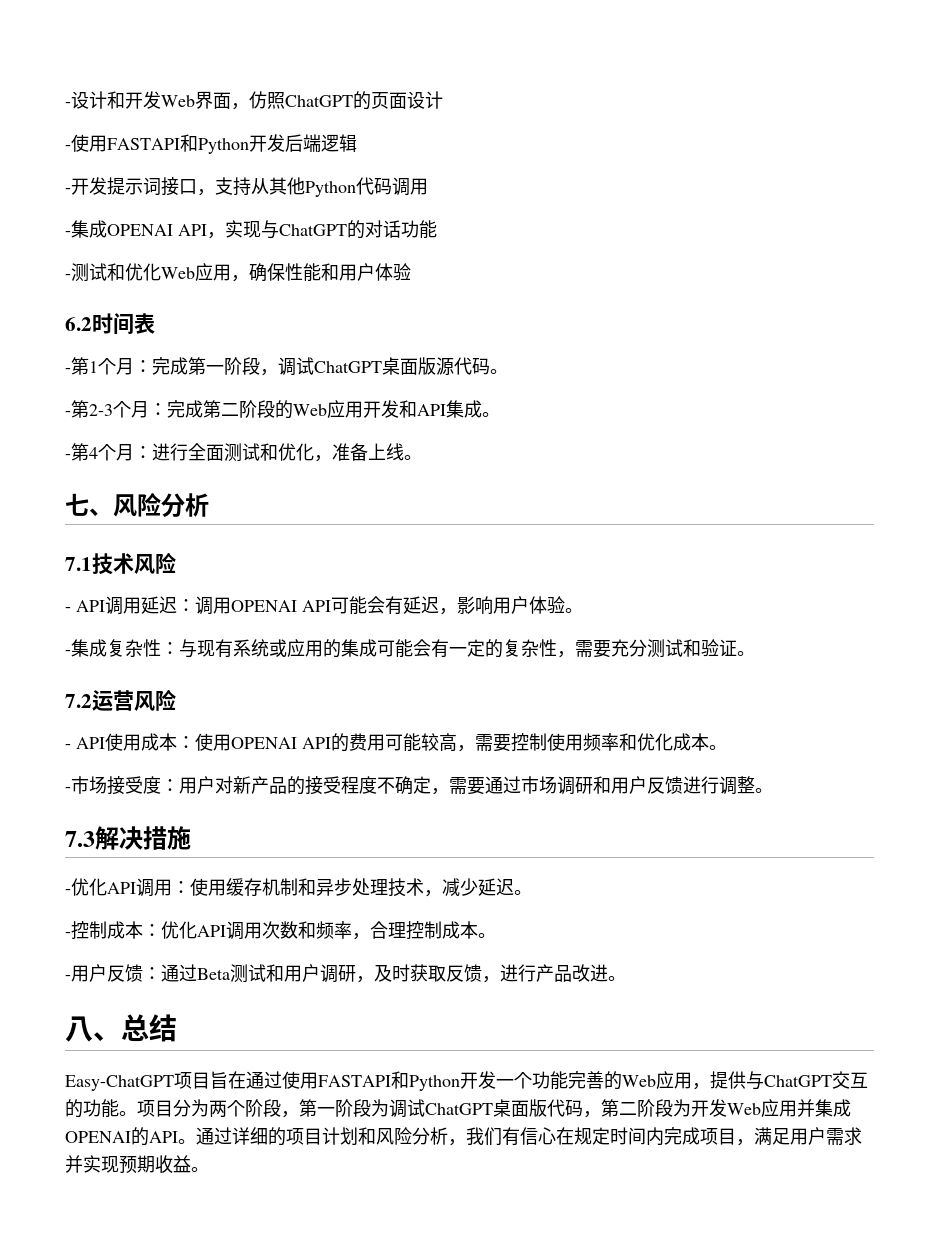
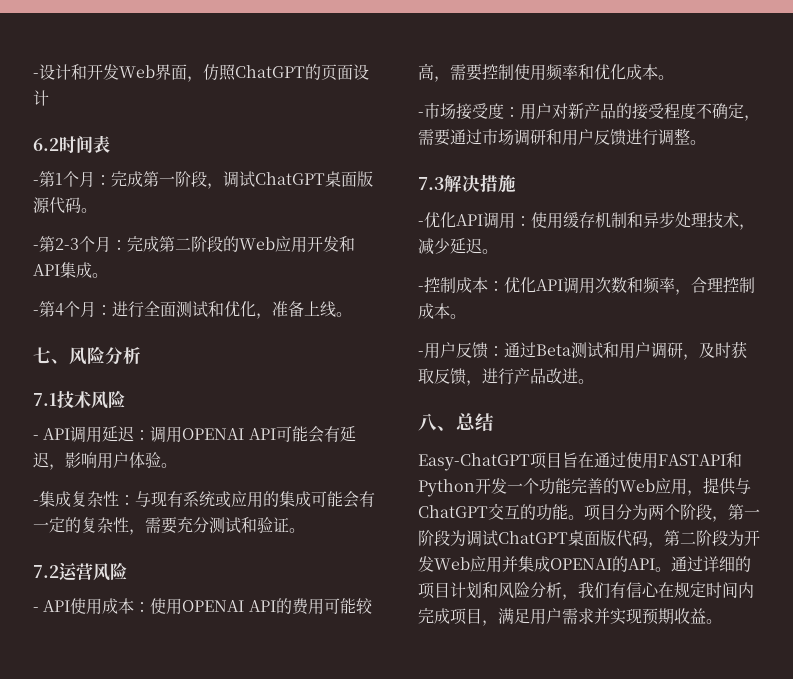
[65,134,357,154] [65,177,428,197] [65,220,437,239] [65,263,411,282] // -使用FASTAPI和Python开发后端逻辑 // -开发提示词接口，支持从其他Python代码调用 // -集成OPENAI API，实现与ChatGPT的对话功能 // -测试和优化Web应用，确保性能和用户体验 -> (49, 98) none

